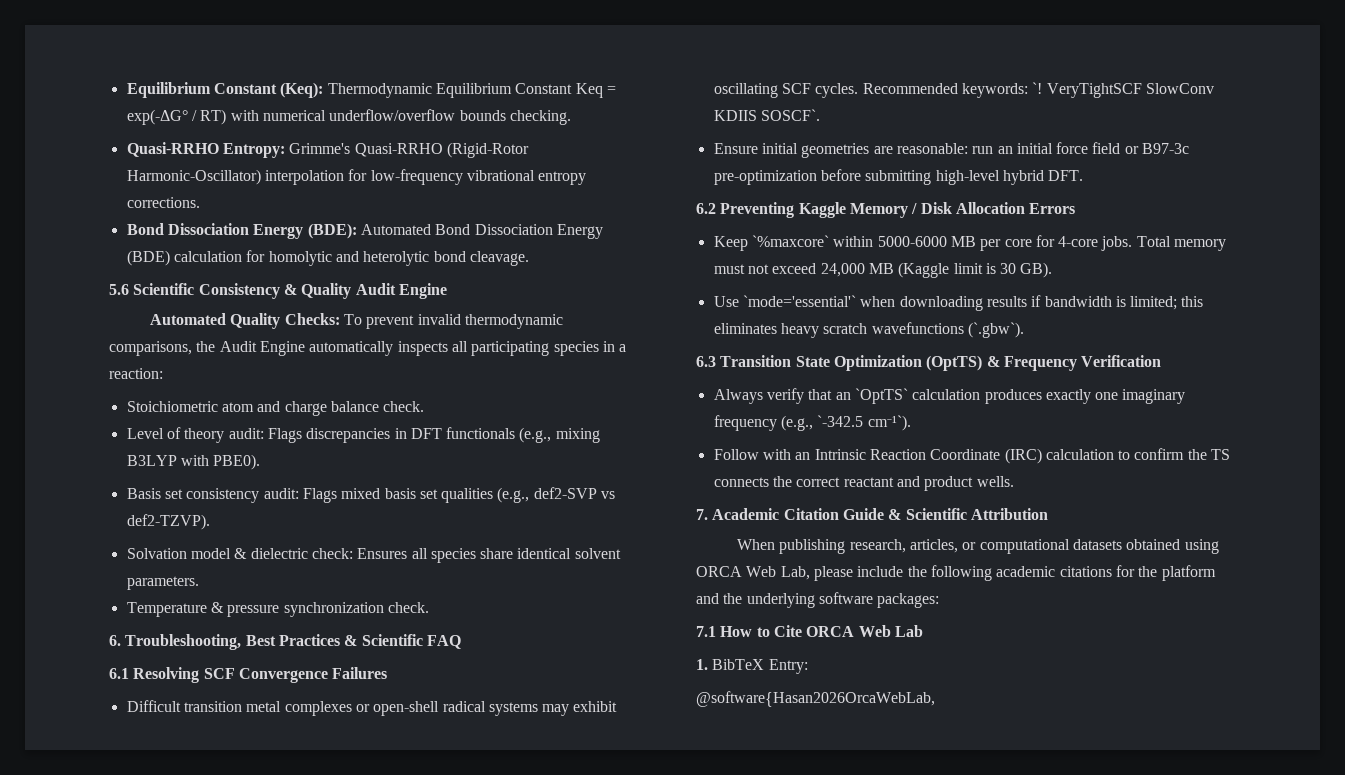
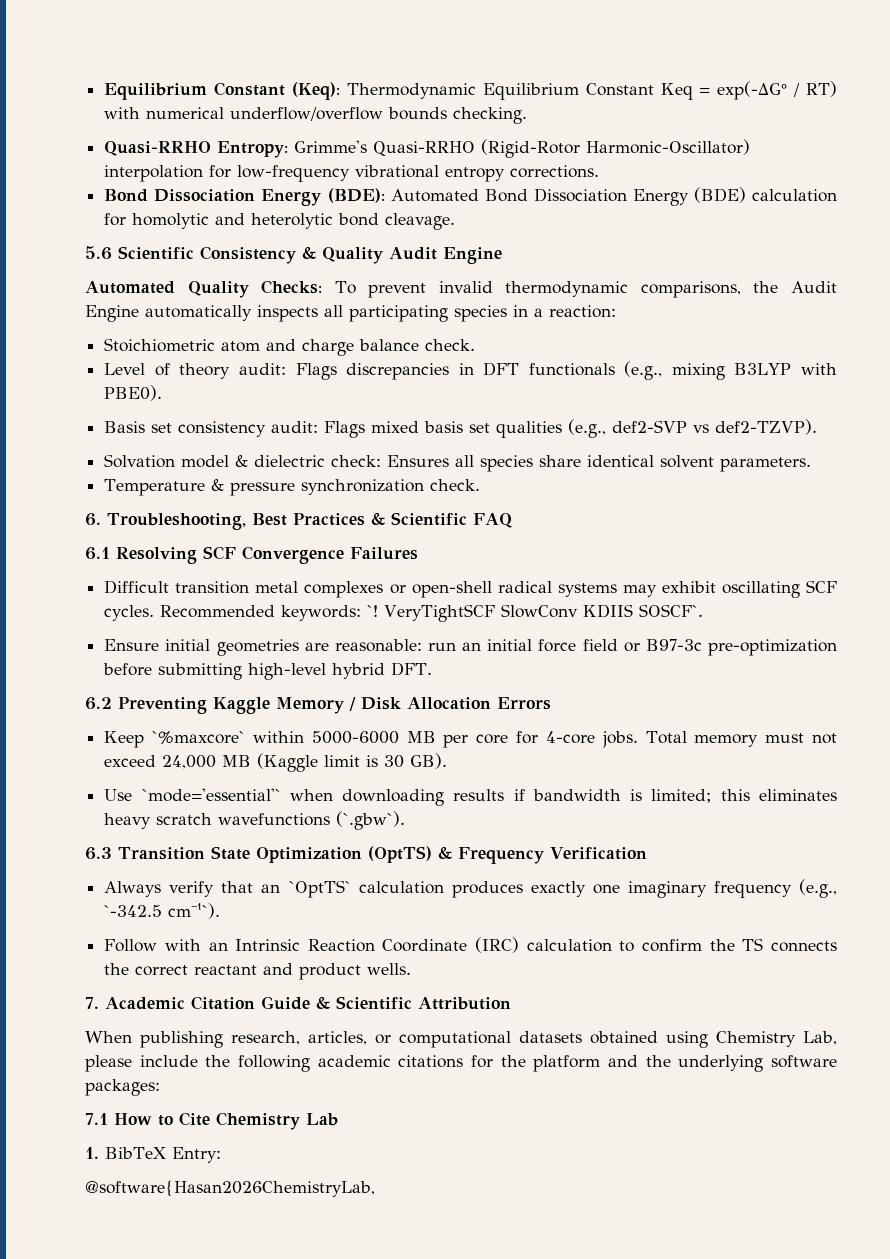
[696,566,777,577] ORCA Web -> [716,1031,796,1047] Chemistry
[806,625,891,637] ORCA Web -> [216,1112,300,1130] Chemistry
[696,691,935,707] @software{Hasan2026OrcaWebLab, -> [85,1180,375,1197] @software{Hasan2026ChemistryLab,

